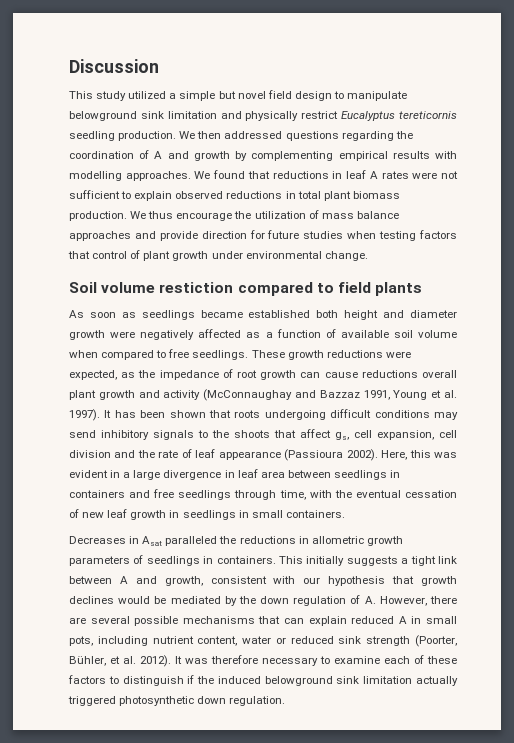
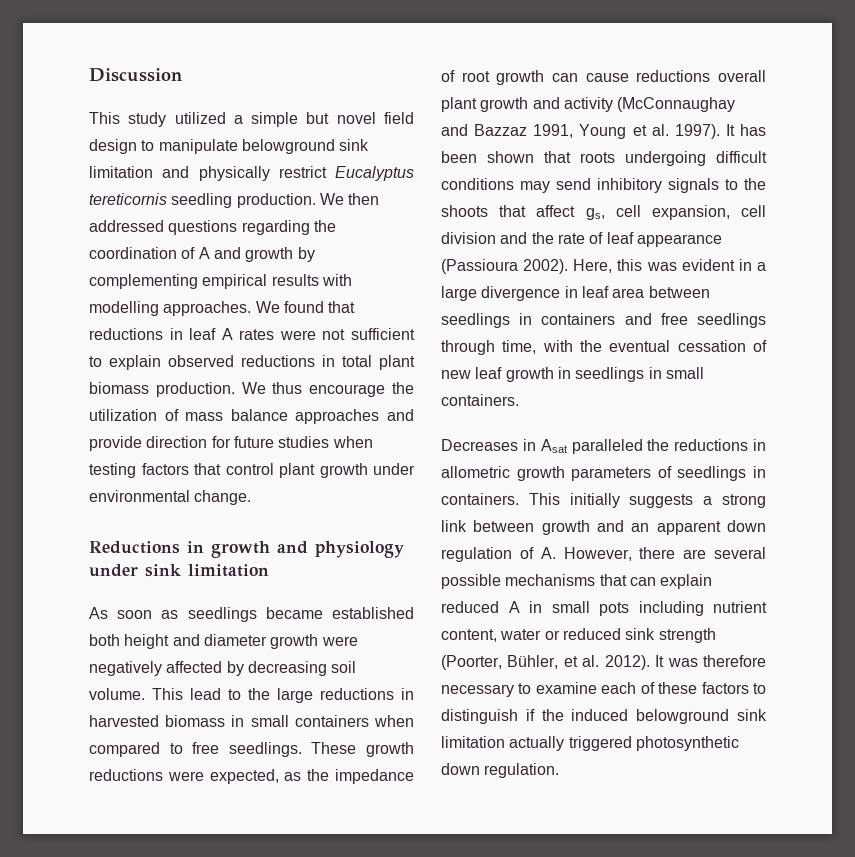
[130,250,141,259] of -> (274, 469) none
[69,282,423,296] Soil volume restiction compared to field plants -> [89,541,404,558] [89,564,269,577] Reductions in growth and physiology under sink limitation
[246,329,458,338] as a function of available soil volume -> [226,661,357,676] [89,688,414,703] [89,715,369,727] by decreasing soil volume. This lead to the large reductions in harvested biomass in small containers
[410,556,436,566] tight -> [722,494,766,508] strong
[119,576,458,586] [69,596,256,606] A and growth, consistent with our hypothesis that growth declines would be mediated by the -> [541,520,721,535] growth and an apparent
[69,636,93,646] pots, -> [599,602,629,616] pots

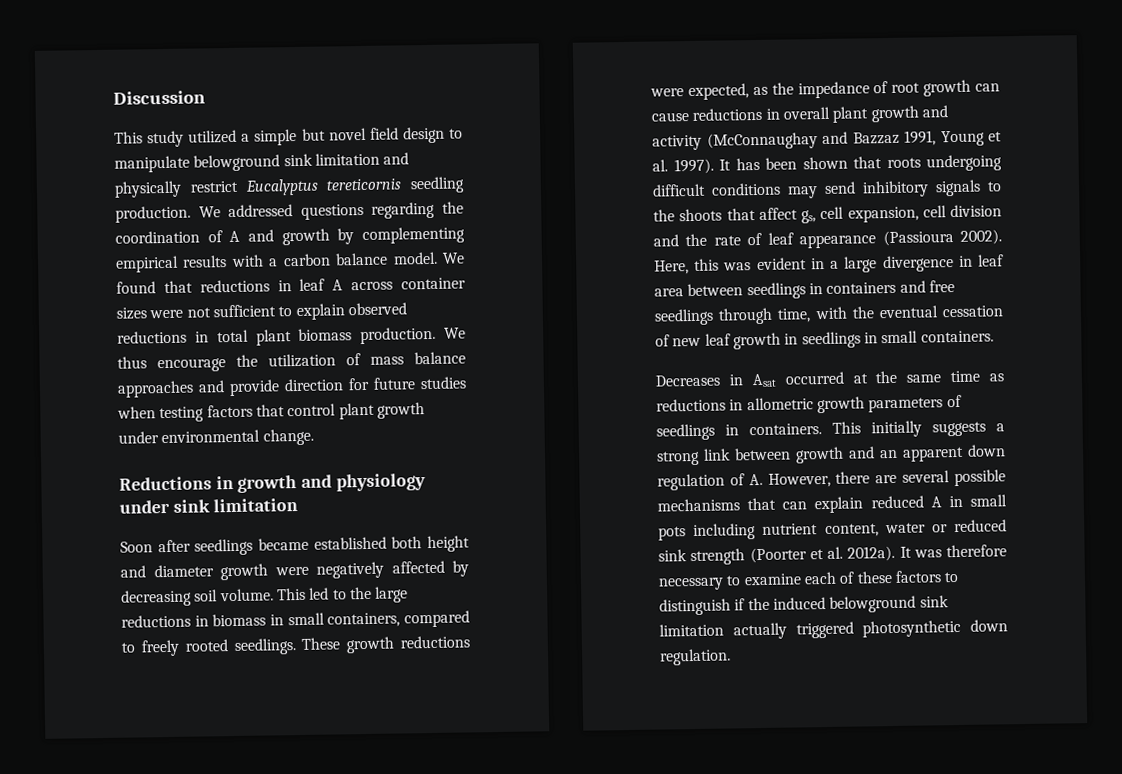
[348,193,380,205] then -> (221, 212) none
[89,301,252,316] modelling approaches. -> [269,251,438,267] a carbon balance model.
[239,329,275,340] rates -> [351,277,466,291] [116,307,147,320] across container sizes
[89,607,179,619] As soon as -> [120,539,191,553] Soon after
[190,688,221,700] lead -> [309,587,330,600] led
[89,715,159,727] harvested -> (209, 621) none
[294,715,415,727] [89,742,220,757] containers when compared to free -> [327,610,471,628] [121,639,228,657] containers, compared to freely rooted
(711, 76) none -> [765,108,780,120] in
[571,439,670,454] paralleled the -> [784,370,1004,385] occurred at the same time as
[441,655,650,670] (Poorter, Bühler, et al. 2012). -> [749,545,896,564] (Poorter et al. 2012a).

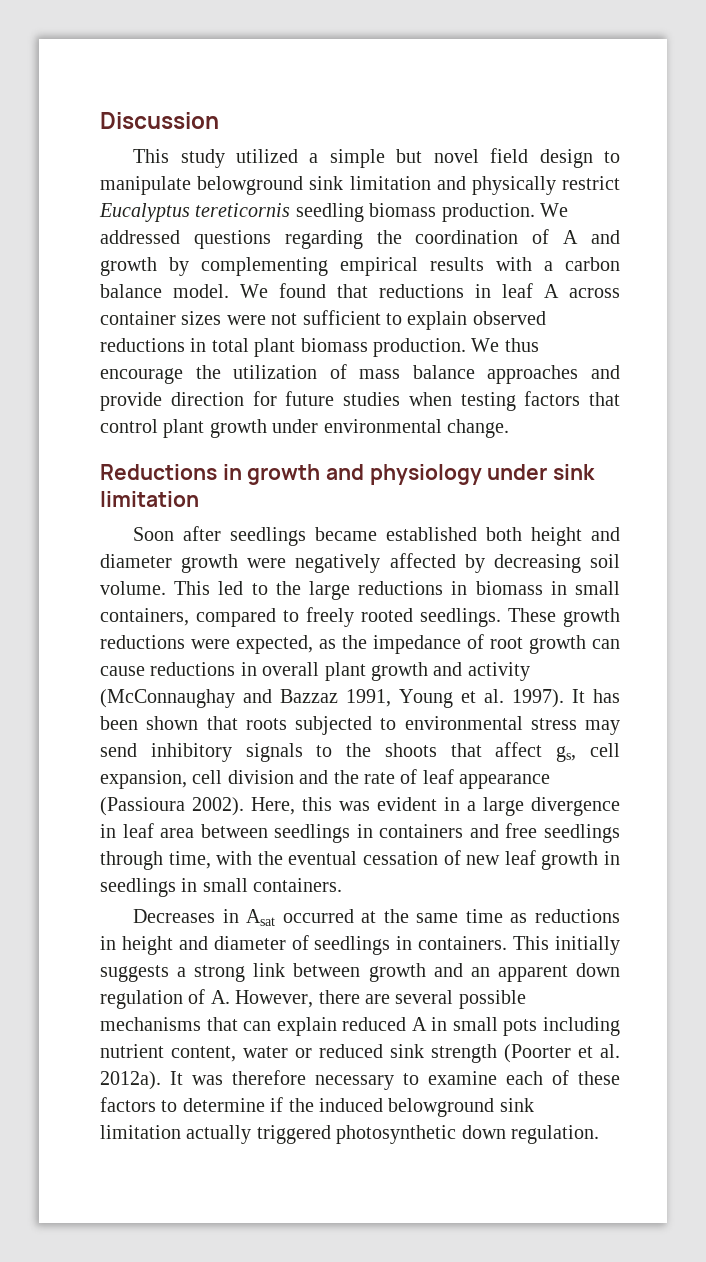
(465, 185) none -> [369,203,437,217] biomass
[926,154,1002,172] [652,182,781,197] undergoing difficult conditions -> [295,716,577,735] subjected to environmental stress
[746,396,944,414] allometric growth parameters -> [121,936,286,955] height and diameter
[659,598,731,616] distinguish -> [182,1098,265,1112] determine

